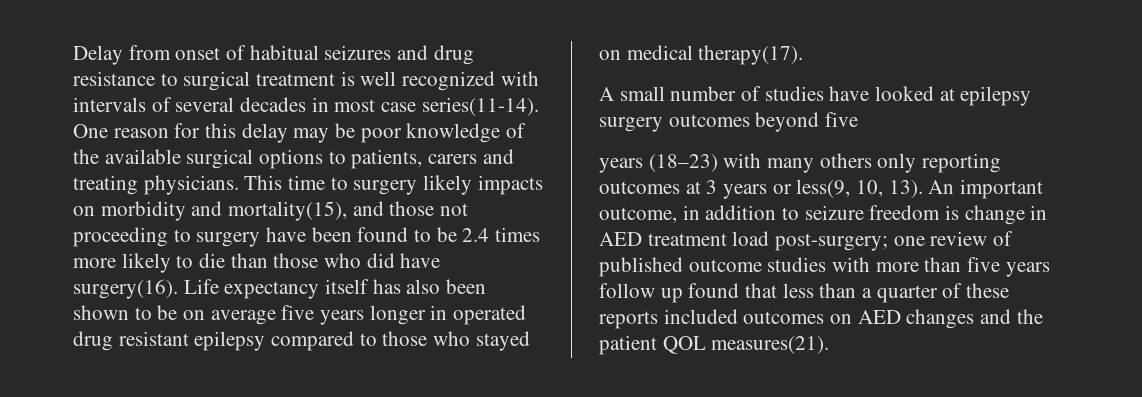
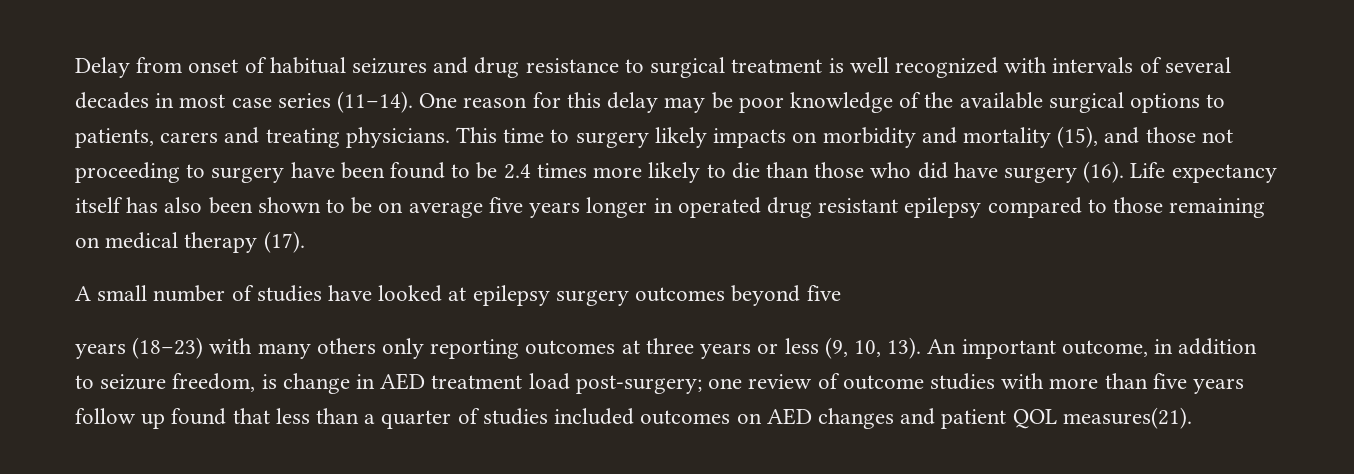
[421,97,539,116] series(11-14). -> [277,91,414,113] series (11–14).
[228,201,348,221] mortality(15), -> [962,126,1099,148] mortality (15),
[73,279,178,299] surgery(16). -> [1003,161,1125,183] surgery (16).
[433,331,530,351] [599,45,804,65] who stayed on medical therapy(17). -> [1169,198,1266,218] [75,231,305,253] remaining on medical therapy (17).
[706,180,718,194] 3 -> [645,338,694,354] three
[796,179,851,198] less(9, -> [784,337,848,359] less (9,
[869,205,941,220] freedom -> [172,373,256,392] freedom,
[599,257,683,277] published -> (840, 381) none
[966,283,1010,298] [599,311,658,329] these reports -> [482,408,548,425] studies
[1016,309,1043,324] the -> (936, 416) none

